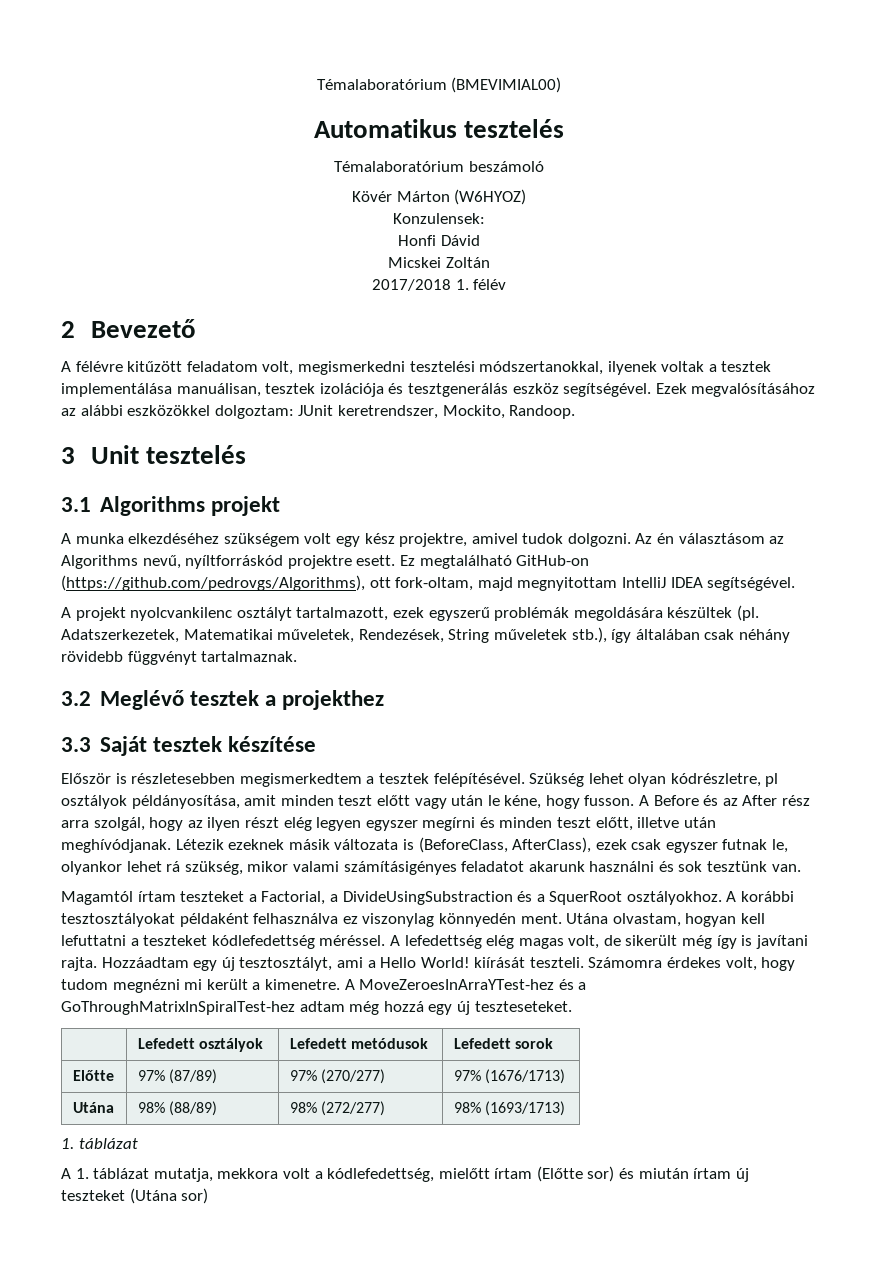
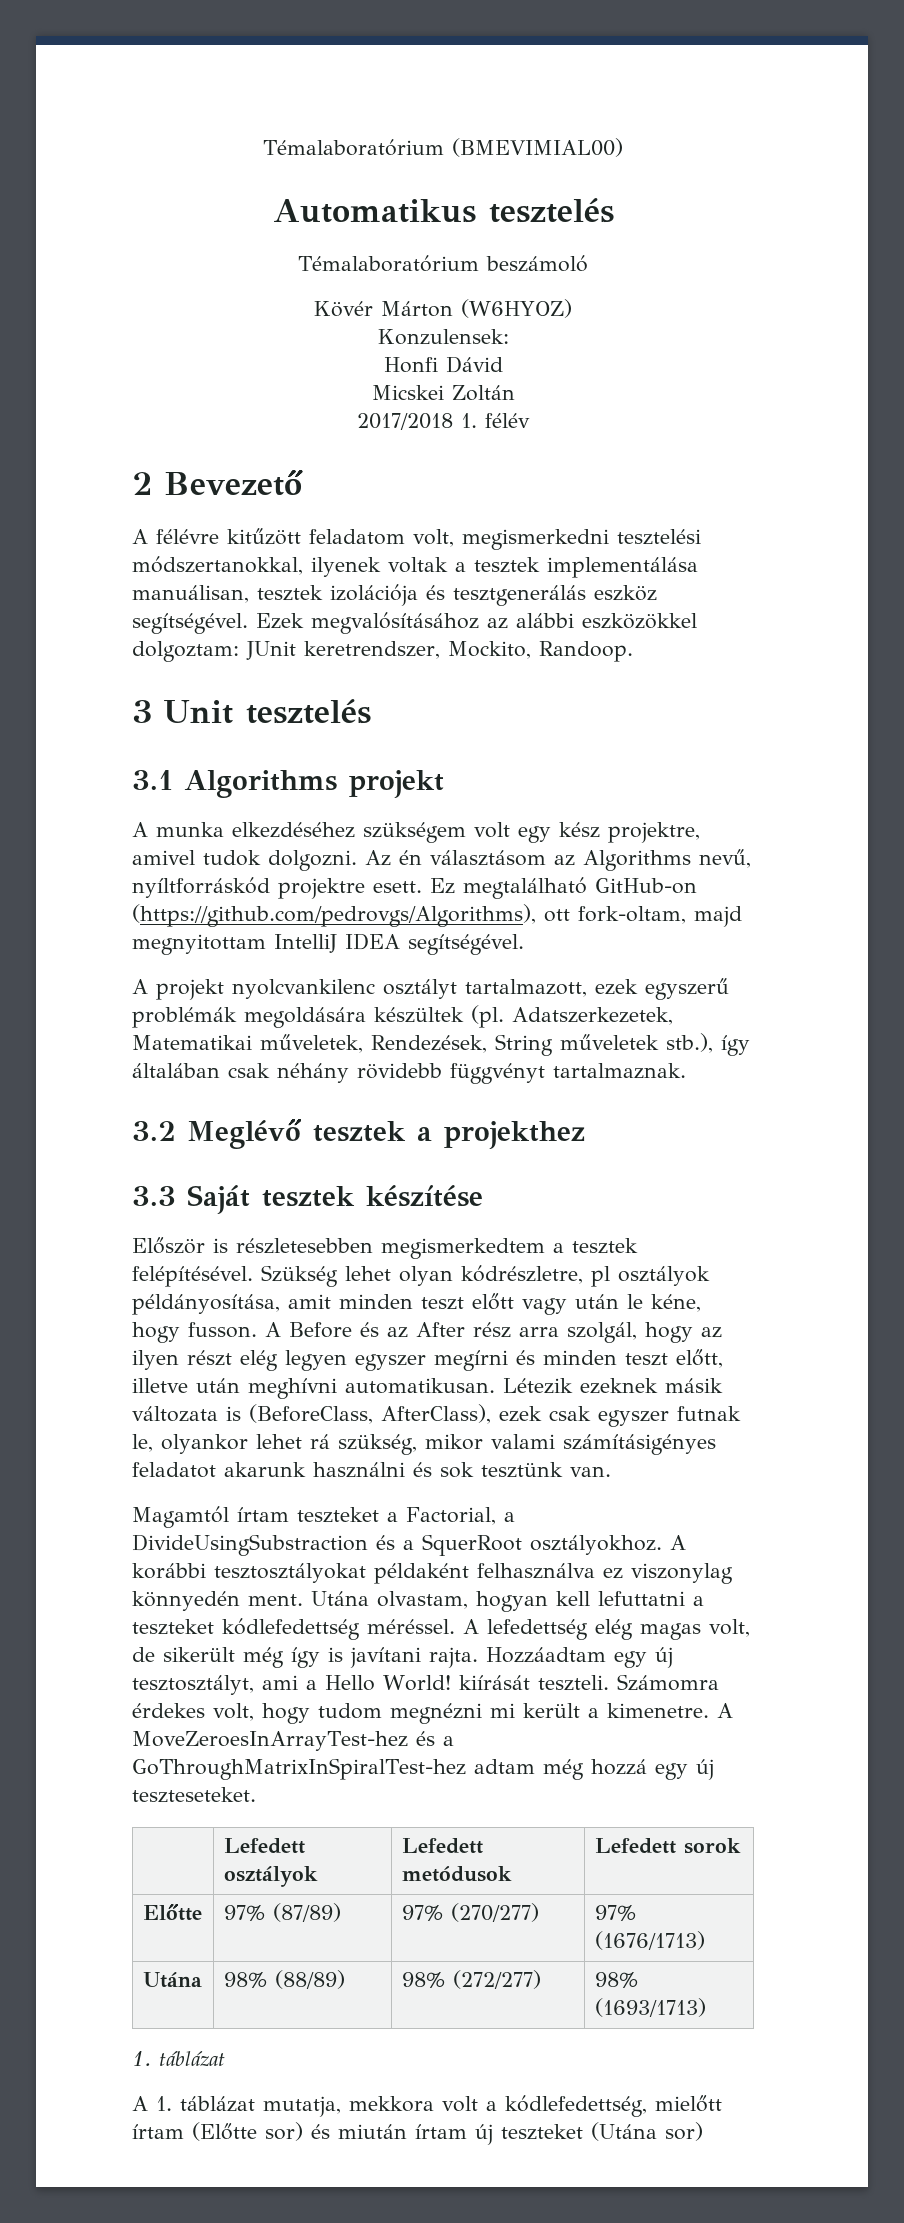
[61,839,171,853] meghívódjanak. -> [248,1378,495,1399] meghívni automatikusan.
[359,979,555,990] MoveZeroesInArraYTest-hez -> [132,1731,408,1751] MoveZeroesInArrayTest-hez

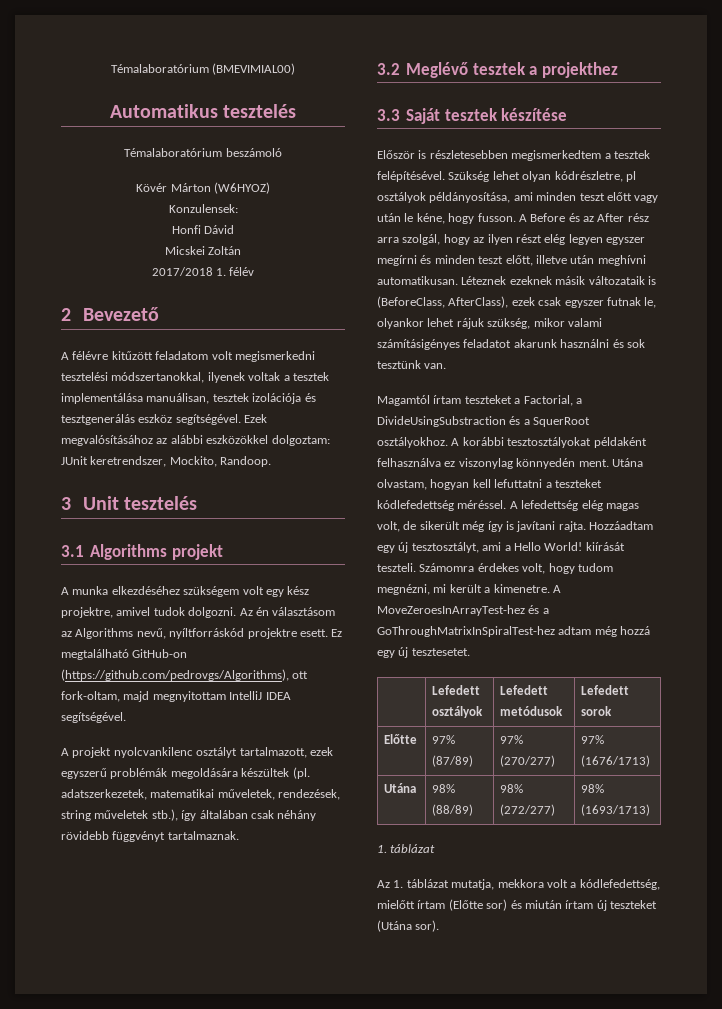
[413,529,454,547] volt, -> [211,351,233,360] volt
[512,1007,673,1025] [132,1034,553,1056] Adatszerkezetek, Matematikai műveletek, Rendezések, String -> [61,789,341,800] [61,810,91,821] adatszerkezetek, matematikai műveletek, rendezések, string
[288,1294,331,1309] amit -> [513,192,533,201] ami
[503,1378,573,1394] Létezik -> [461,276,507,285] Léteznek
[132,1406,218,1422] változata -> [588,276,645,285] változataik
[310,1434,330,1449] rá -> [456,318,484,329] rájuk
[390,1703,482,1724] megnézni -> [377,584,430,595] megnézni,
[132,1787,256,1803] teszteseteket. -> [411,648,470,656] tesztesetet.
[132,2096,148,2111] A -> [377,880,390,888] Az
[665,2122,703,2141] sor) -> [415,920,440,932] sor).

